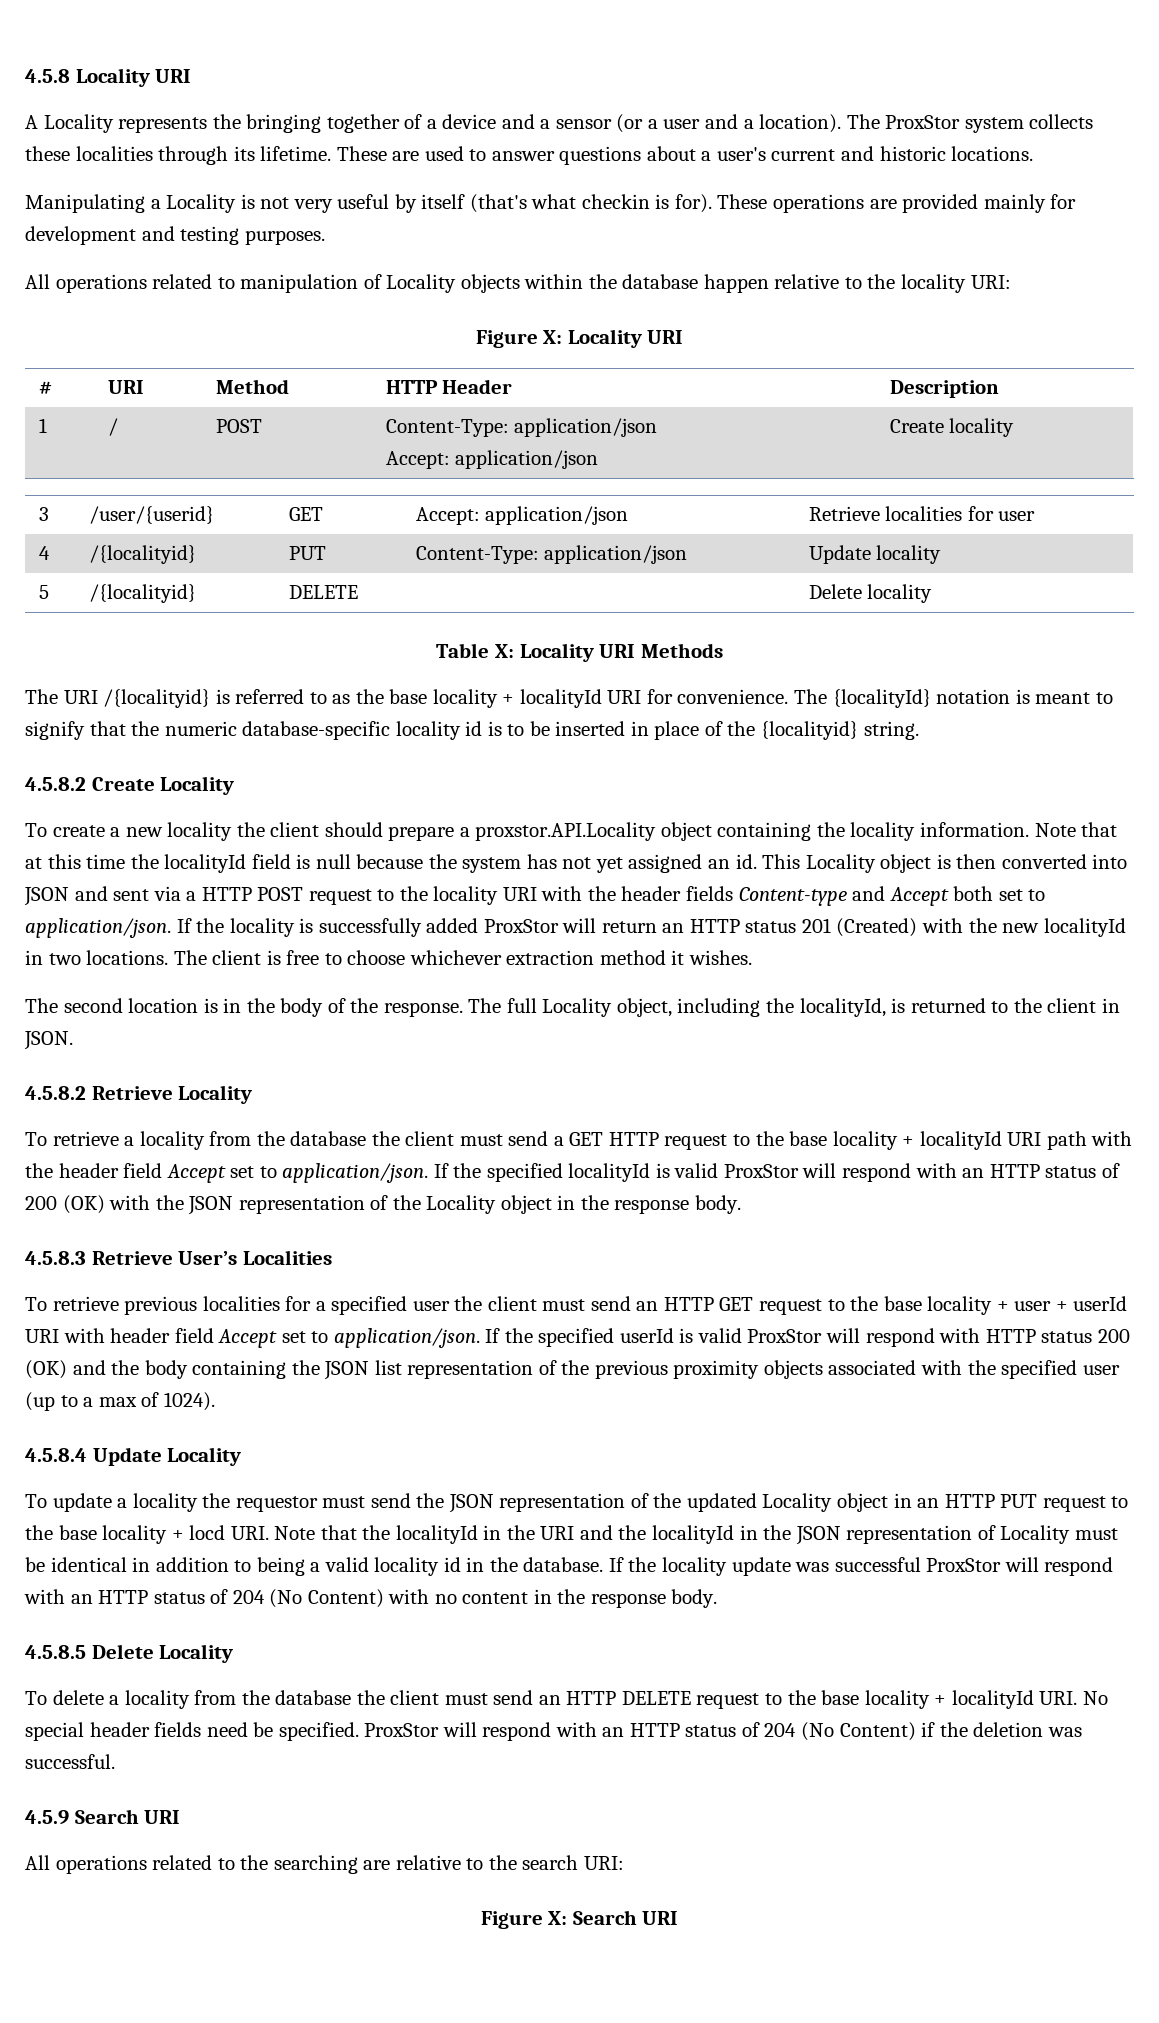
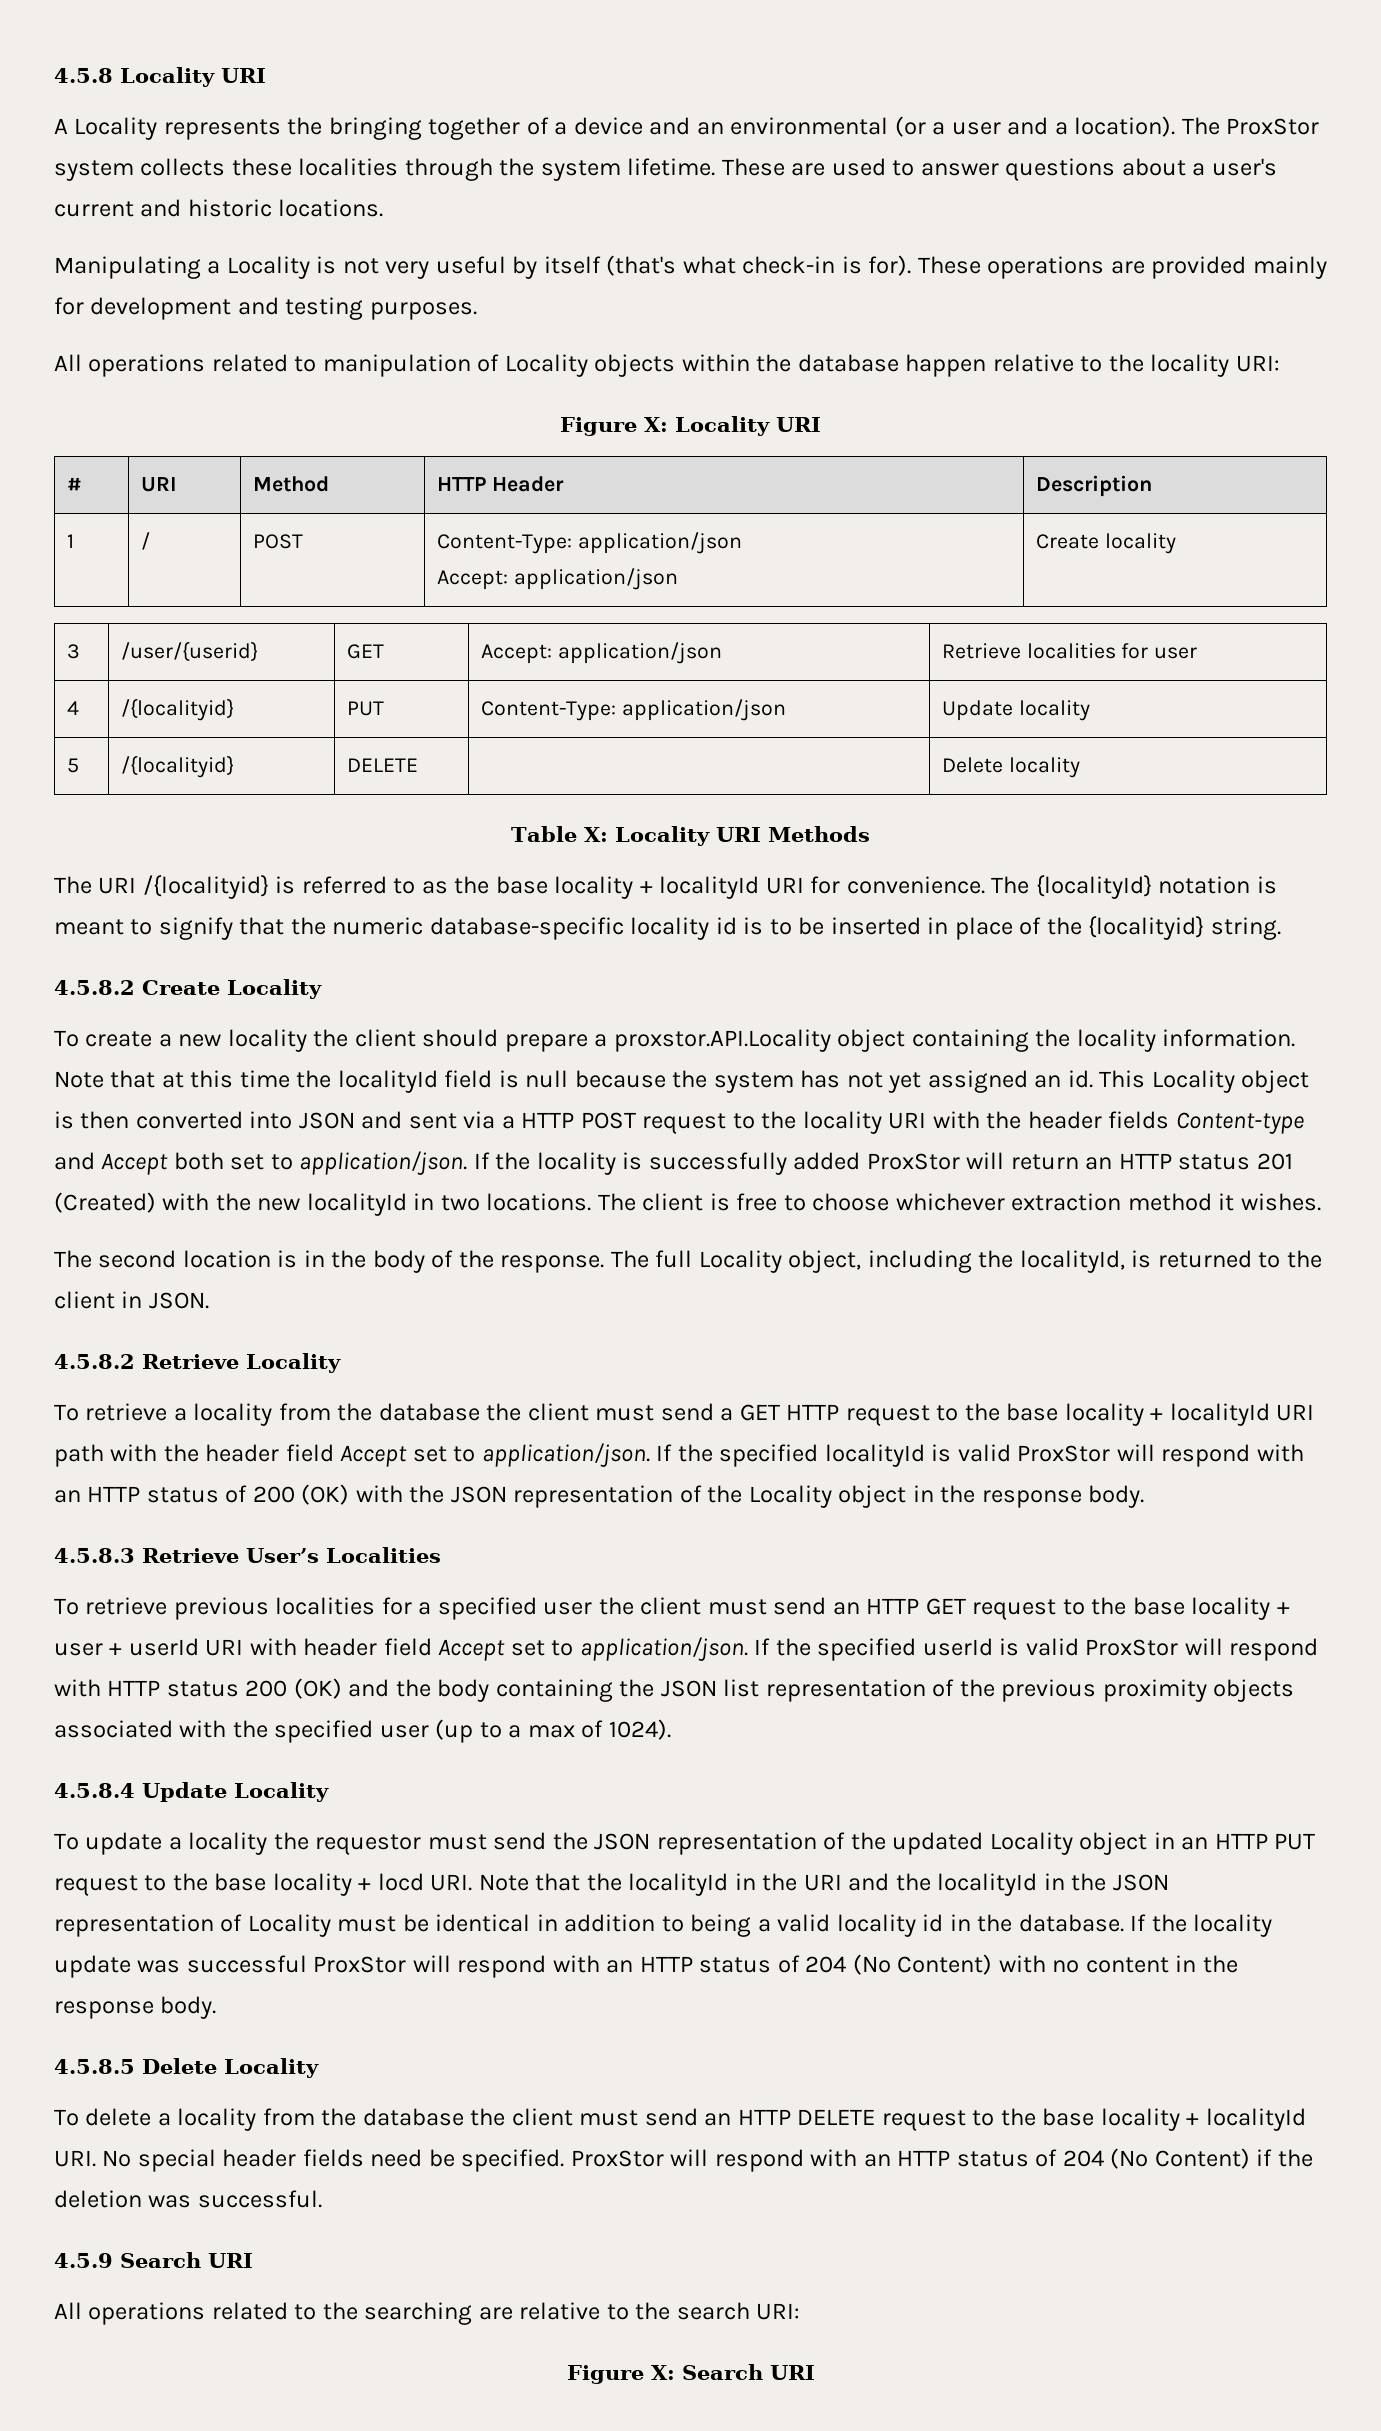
[540,119,612,129] a sensor -> [696,117,889,135] an environmental
[233,146,255,161] its -> [499,158,621,181] the system
[581,194,650,209] checkin -> [742,256,836,274] check-in

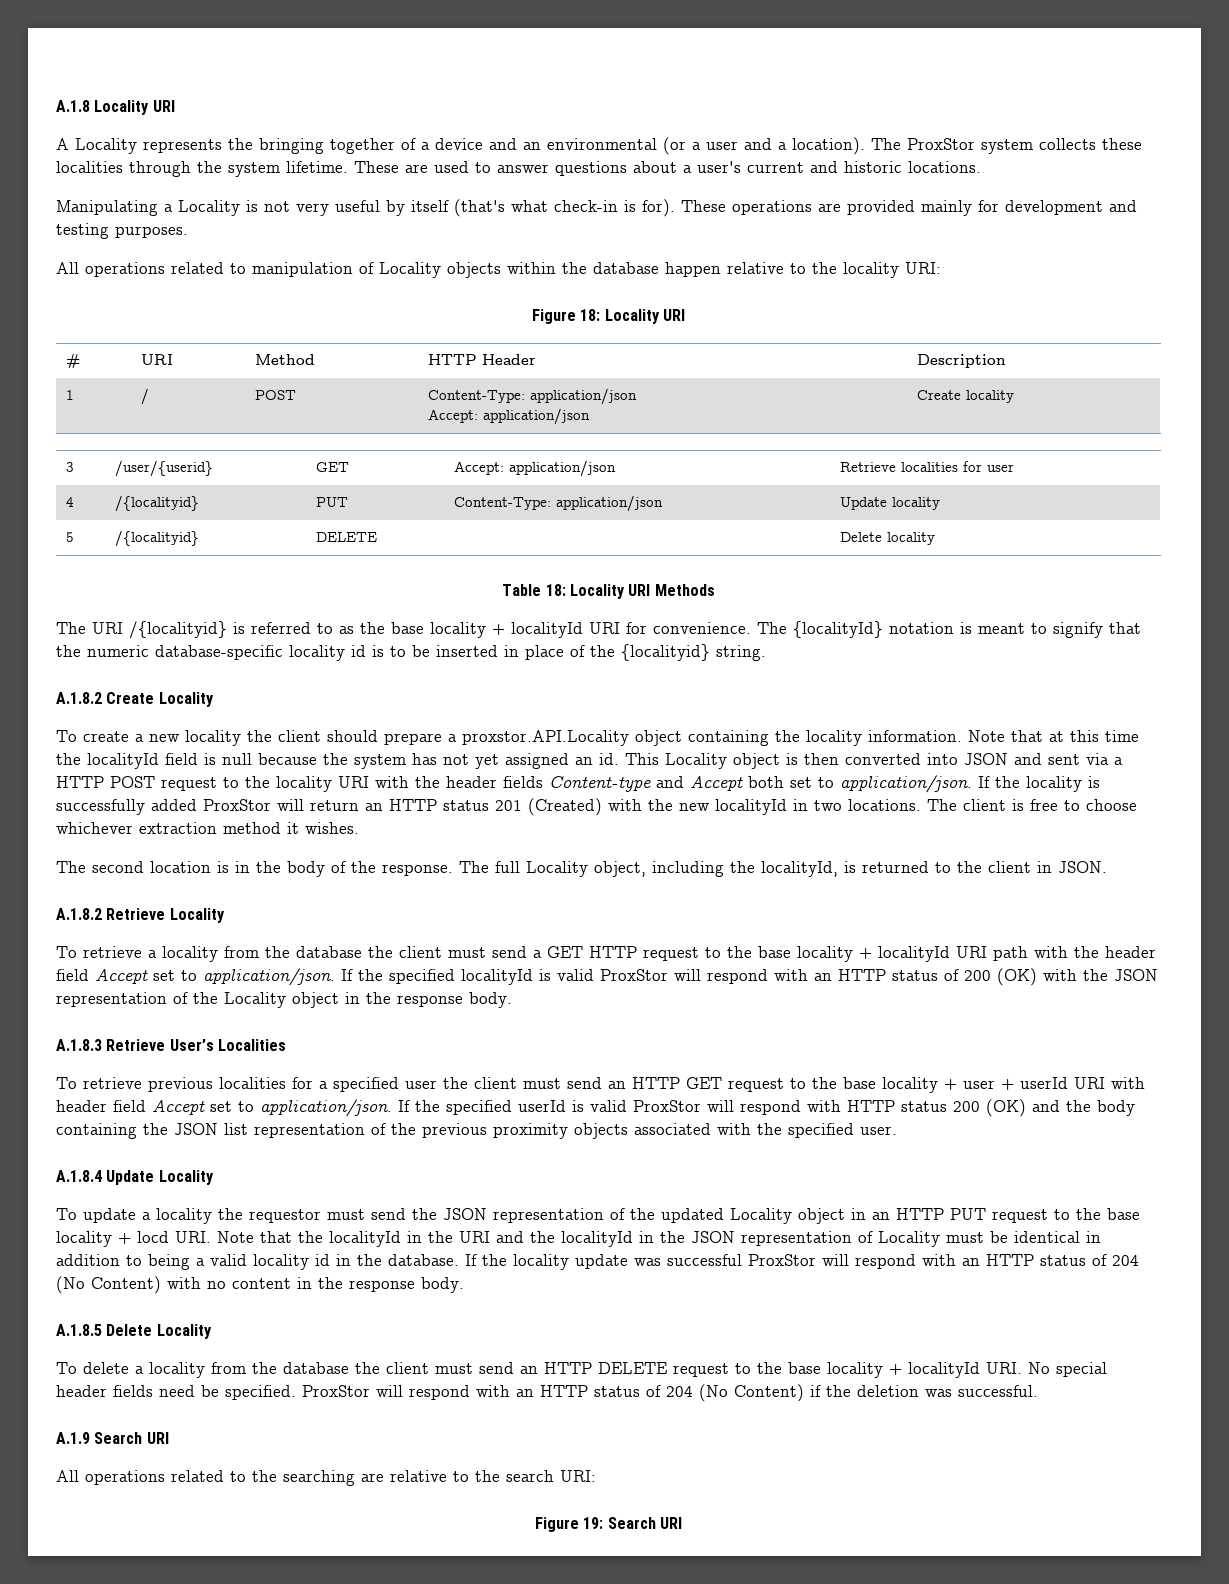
[54,68,113,83] 4.5.8 -> [56,100,90,112] A.1.8
[644,417,668,432] X: -> [580,309,601,321] 18:
[583,827,608,842] X: -> [545,584,566,596] 18:
[54,980,135,995] 4.5.8.2 -> [56,692,102,704] A.1.8.2
[54,1354,135,1369] 4.5.8.2 -> [56,908,102,920] A.1.8.2
[54,1548,135,1563] 4.5.8.3 -> [56,1039,102,1051] A.1.8.3
[379,1719,671,1743] [54,1783,135,1798] user (up to a max of 1024). // 4.5.8.4 -> [860,1126,897,1135] [56,1170,102,1182] user. // A.1.8.4
[54,2059,135,2074] 4.5.8.5 -> [56,1324,102,1336] A.1.8.5
[54,2253,113,2268] 4.5.9 -> [56,1432,90,1444] A.1.9
[650,2365,675,2380] X: -> [583,1517,604,1529] 19:

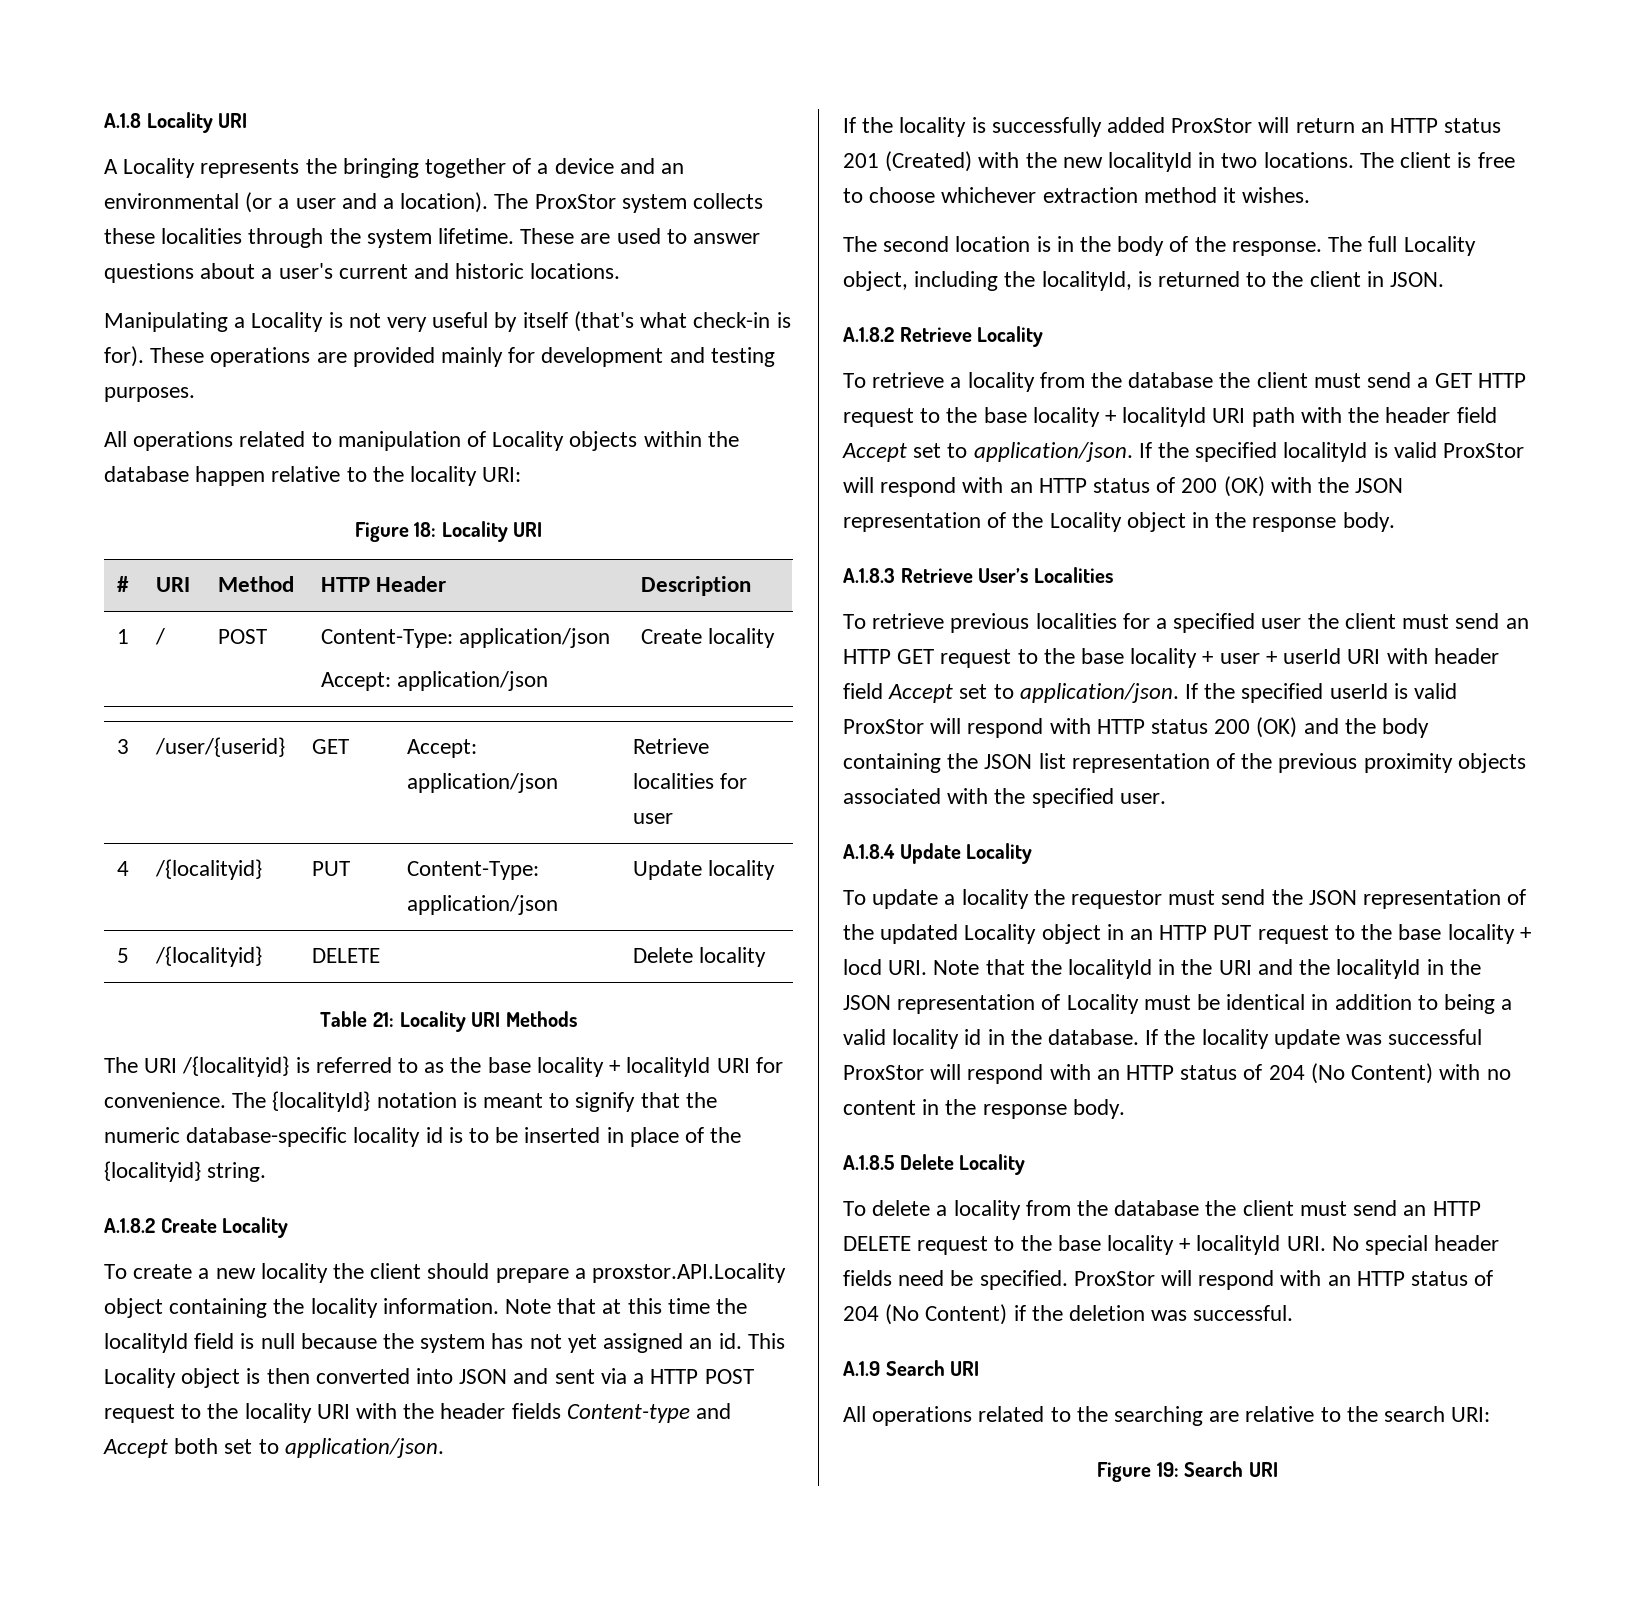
[545,584,566,596] 18: -> [372,1012,394,1027] 21:
(972, 784) none -> (444, 1448) //

